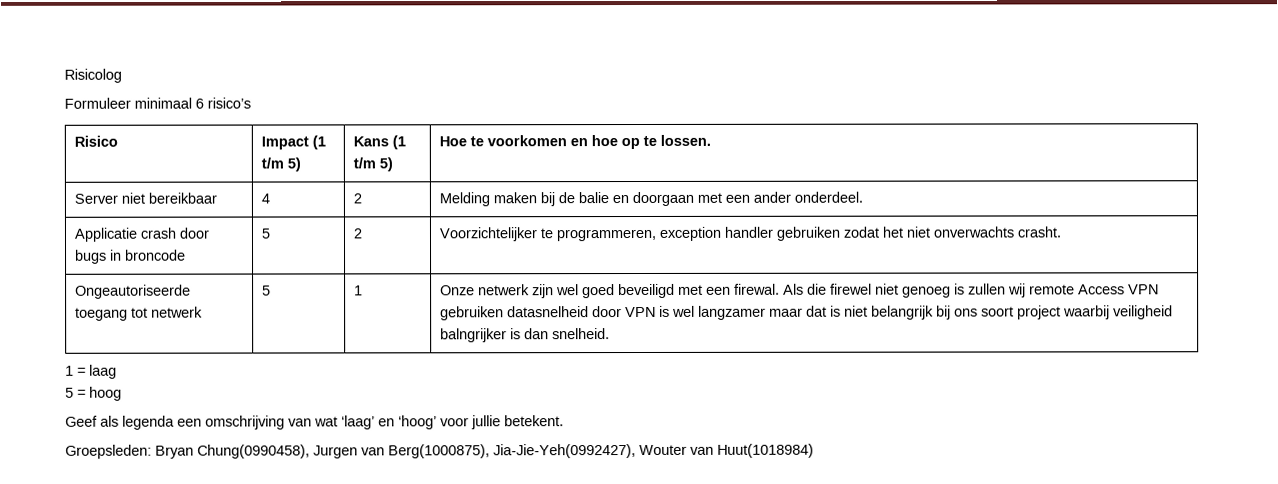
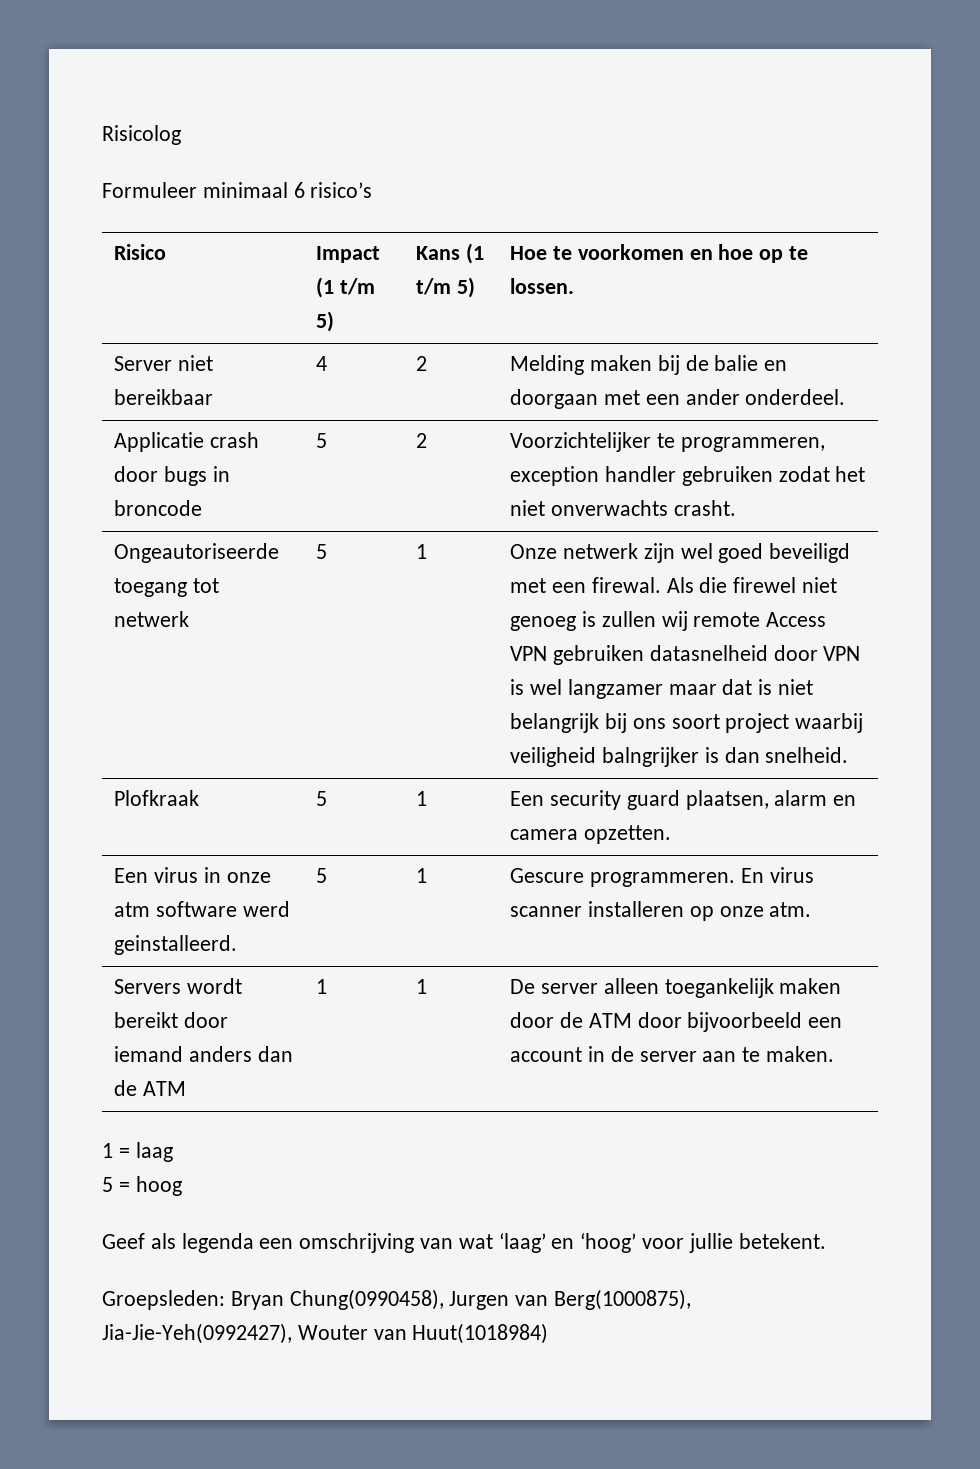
(610, 334) none -> [114,790,200,806] [316,791,328,806] [416,791,428,806] [510,790,857,810] [510,825,671,844] [114,867,271,883] [114,901,290,917] [114,935,238,955] [316,868,328,883] [416,868,428,883] [510,867,814,887] [510,901,812,921] [114,978,242,994] [114,1012,228,1028] [114,1046,293,1062] [114,1080,186,1096] [316,979,328,994] [416,979,428,994] [510,978,842,998] [510,1012,843,1032] [510,1046,835,1062] // Plofkraak | 5 | 1 | Een security guard plaatsen, alarm en camera opzetten. // Een virus in onze atm software werd geinstalleerd. | 5 | 1 | Gescure programmeren. En virus scanner installeren op onze atm. // Servers wordt bereikt door iemand anders dan de ATM | 1 | 1 | De server alleen toegankelijk maken door de ATM door bijvoorbeeld een account in de server aan te maken.

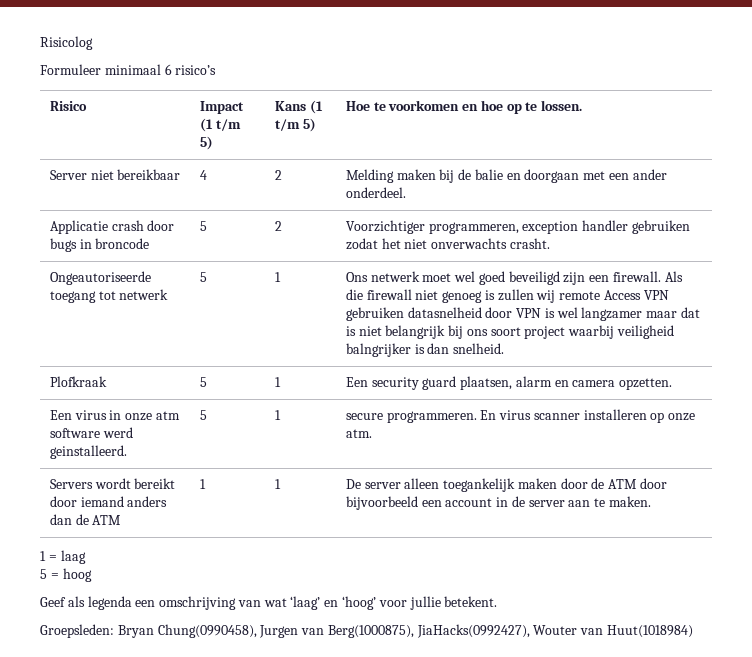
[510,432,675,452] Voorzichtelijker te -> [345,220,425,234] Voorzichtiger
[510,543,851,563] [510,577,661,593] Onze netwerk zijn wel goed beveiligd met een firewal. -> [345,271,661,285] Ons netwerk moet wel goed beveiligd zijn een firewall.
[733,577,797,593] firewel -> [366,289,412,300] firewall
[510,868,585,883] Gescure -> [345,413,383,420] secure
[102,1323,292,1344] Jia-Jie-Yeh(0992427), -> [416,624,530,638] JiaHacks(0992427),

